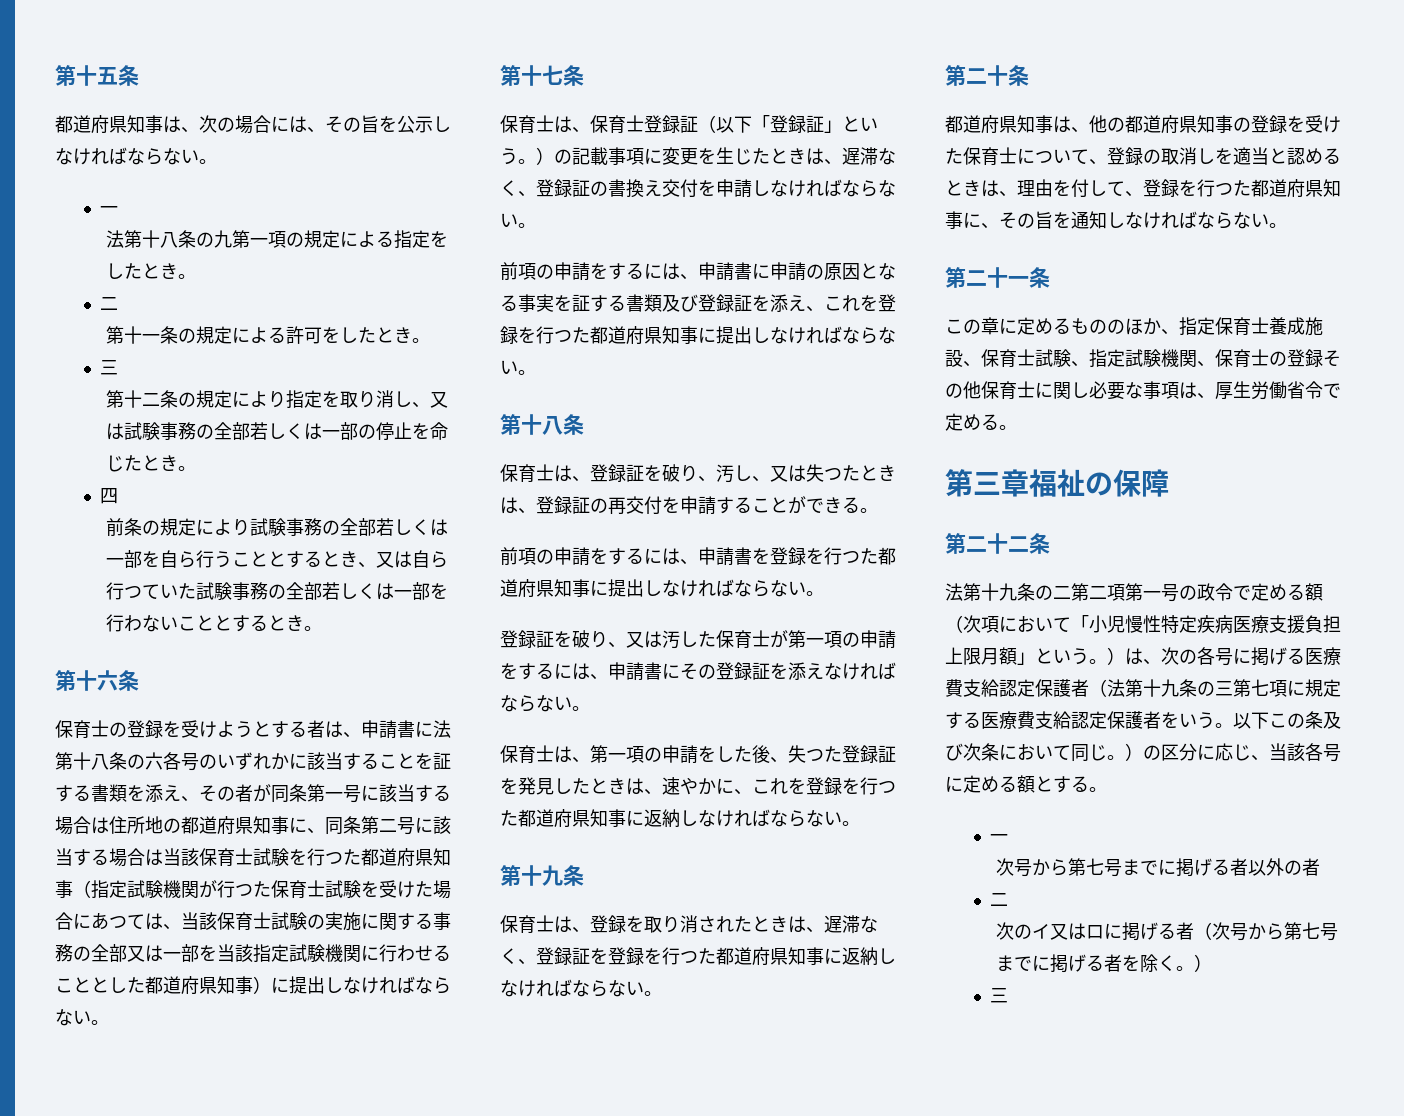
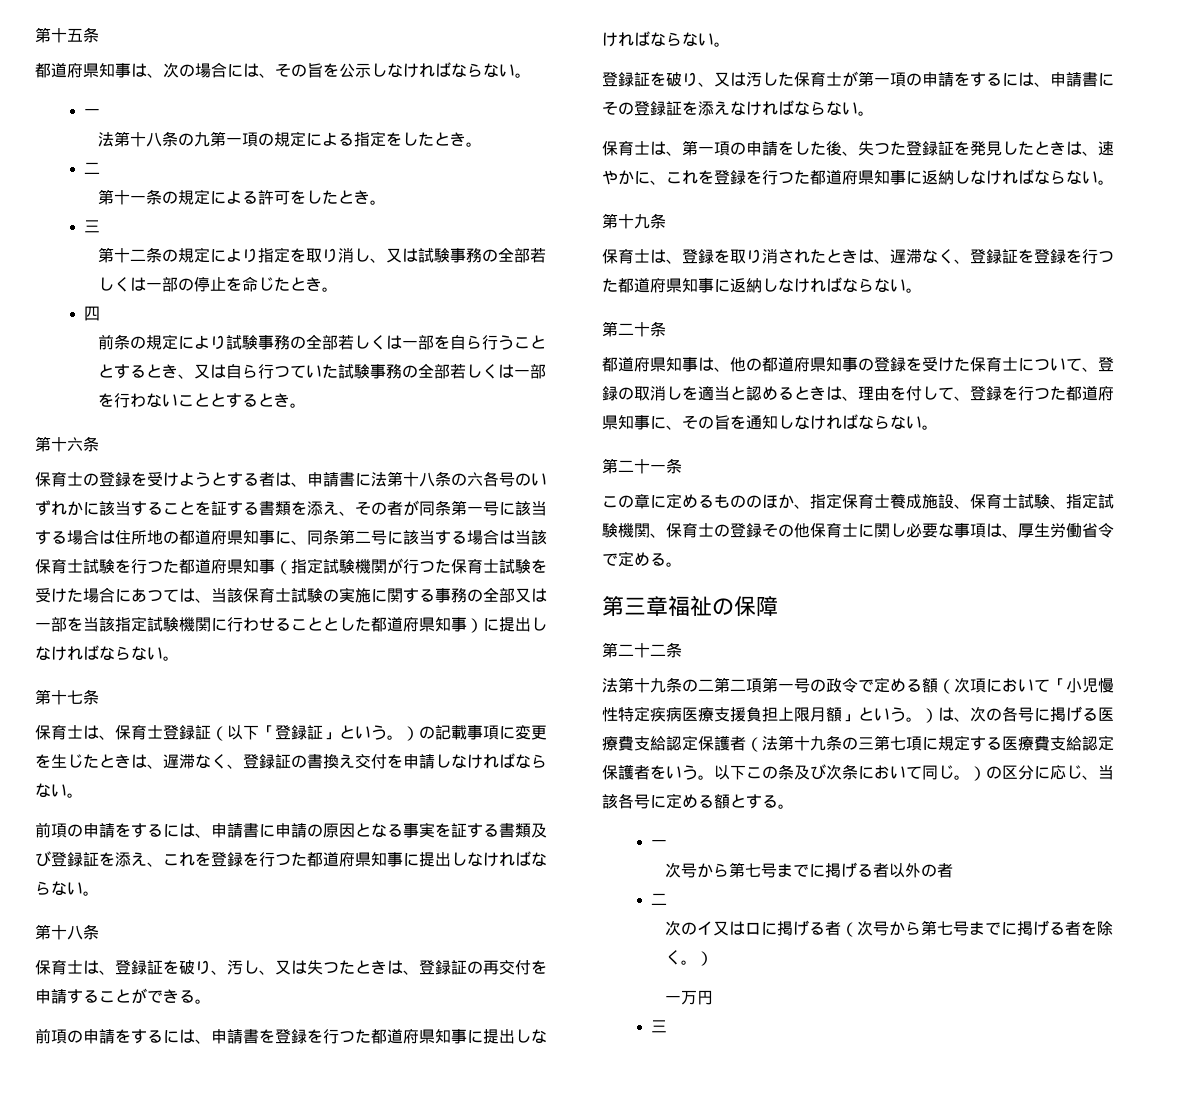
(1212, 963) none -> [665,990,714,1005] // 一万円

